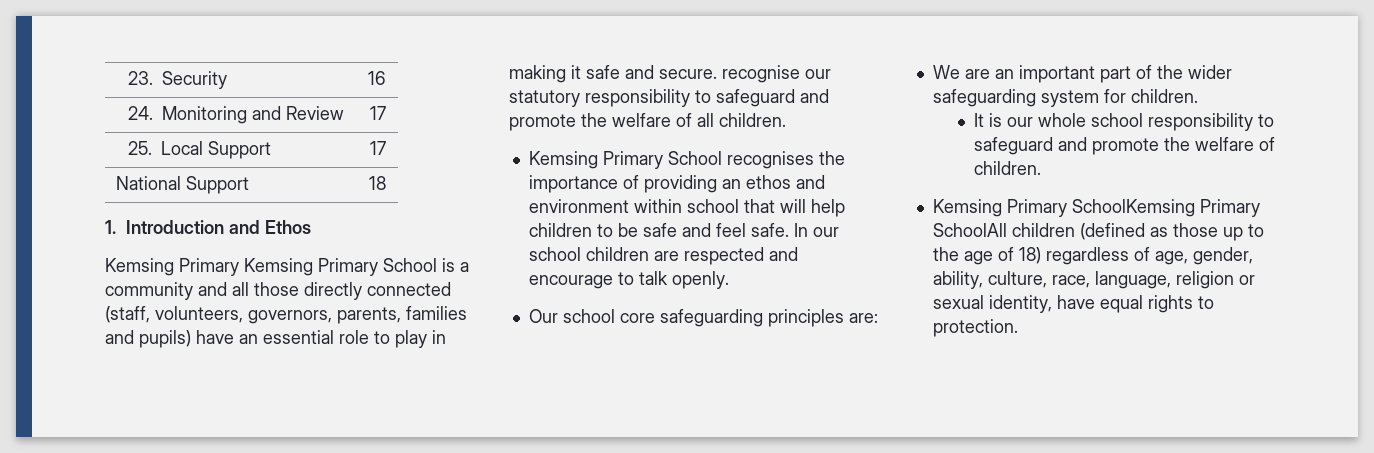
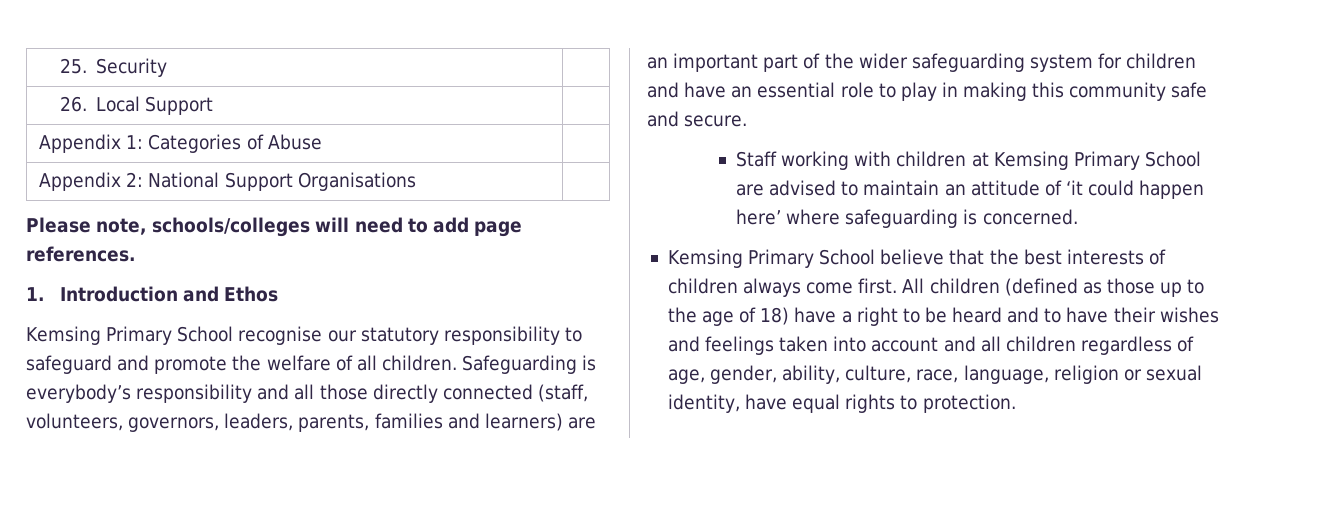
[127,71,153,85] 23. -> [59,58,87,74] 25.
[367,71,386,85] [127,106,344,124] [369,106,386,120] [127,141,271,159] [369,141,386,155] [115,176,249,194] [369,176,386,190] 16 // 24. Monitoring and Review | 17 // 25. Local Support | 17 // National Support | 18 -> [59,96,214,115] [39,134,322,153] [39,172,416,191] [26,217,522,237] [26,246,136,262] // 26. Local Support | // Appendix 1: Categories of Abuse | // Appendix 2: National Support Organisations | // Please note, schools/colleges will need to add page references.
[244,258,469,276] [105,282,451,300] [105,306,467,324] [105,330,446,348] [509,65,717,83] Kemsing Primary School is a community and all those directly connected (staff, volunteers, governors, parents, families and pupils) have an essential role to play in making it safe and secure. -> [177,326,234,342] School
[528,151,845,169] [528,175,825,193] [528,199,845,217] [528,223,839,237] [528,247,798,265] [528,271,729,289] [528,309,878,327] [932,65,960,79] // Kemsing Primary School recognises the importance of providing an ethos and environment within school that will help children to be safe and feel safe. In our school children are respected and encourage to talk openly. // Our school core safeguarding principles are: // We -> [462,355,597,374] [26,384,588,403] [26,413,563,432] Safeguarding is everybody’s responsibility and all those directly connected (staff, volunteers, governors, leaders, parents, families and learners)
[1130,89,1198,103] [973,113,1274,131] [973,137,1275,155] [973,161,1041,175] [932,199,1260,217] [932,223,1007,237] children. // It is our whole school responsibility to safeguard and promote the welfare of children. // Kemsing Primary SchoolKemsing Primary SchoolAll -> [1126,53,1197,69] [647,82,1208,101] [647,111,748,127] [735,151,1201,170] [735,180,1205,199] [735,209,1078,228] [667,249,1166,268] [667,278,925,297] children and have an essential role to play in making this community safe and secure. // Staff working with children at Kemsing Primary School are advised to maintain an attitude of ‘it could happen here’ where safeguarding is concerned. // Kemsing Primary School believe that the best interests of children always come first. All
(1041, 255) none -> [794,307,1219,326] [667,336,1076,355] have a right to be heard and to have their wishes and feelings taken into account and all children

